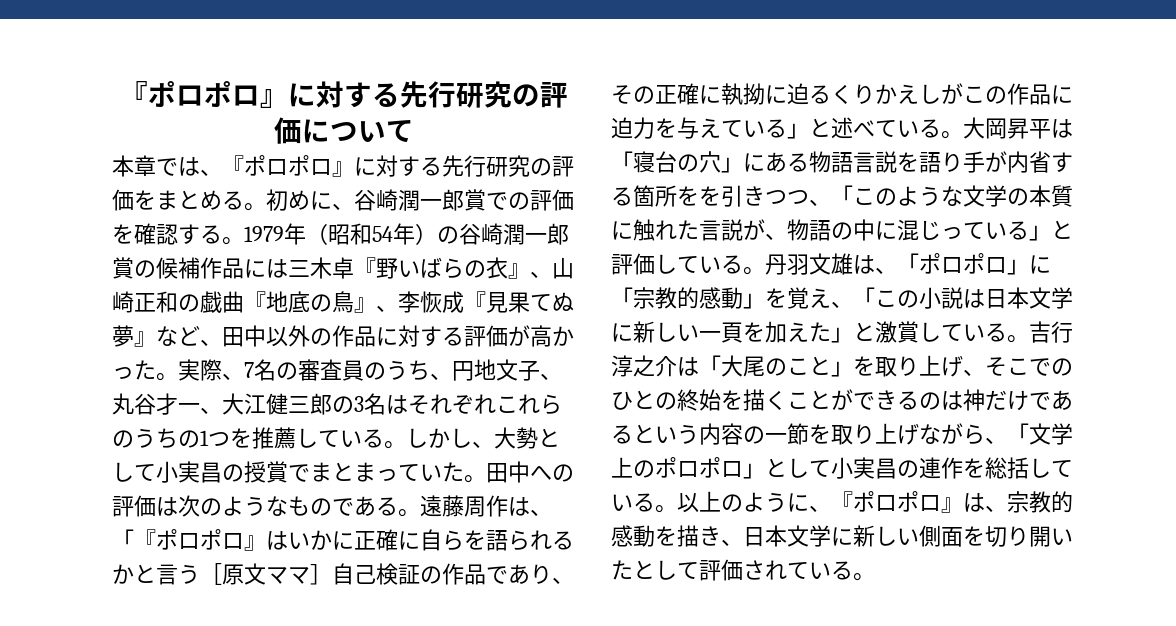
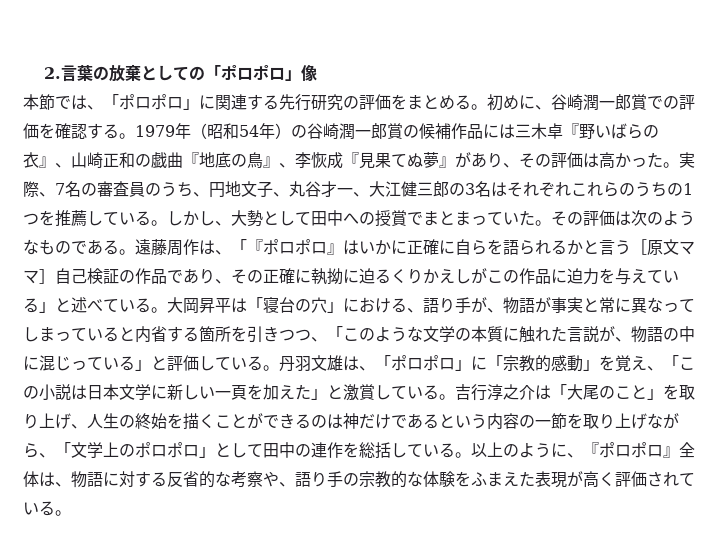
[120,81,568,108] [274,117,414,144] [112,155,398,177] 『ポロポロ』に対する先行研究の評価について // 本章では、『ポロポロ』に対 -> [44,64,318,82] [23,94,247,110] 2.言葉の放棄としての「ポロポロ」像 // 本節では、「ポロポロ」に関連
[156,325,530,347] など、田中以外の作品に対する評価が -> [455,152,599,168] があり、その評価は
[156,461,222,483] 小実昌 -> [311,210,359,226] 田中へ
[486,461,552,483] 田中へ -> [551,211,567,226] そ
[765,151,1007,173] ある物語言説を語り手が -> [359,297,695,314] [23,327,135,342] おける、語り手が、物語が事実と常に異なってしまっていると
[699,186,721,206] を -> (247, 334) none
[985,357,1073,376] [611,390,655,410] そこでのひと -> [87,413,119,429] 人生
[831,457,897,479] 小実昌 -> [263,442,295,458] 田中
[963,491,1073,513] [611,525,1073,547] [611,560,699,580] は、宗教的感動を描き、日本文学に新しい側面を切り開いたとして -> [679,442,695,458] [23,471,615,488] 全体は、物語に対する反省的な考察や、語り手の宗教的な体験をふまえた表現が高く

